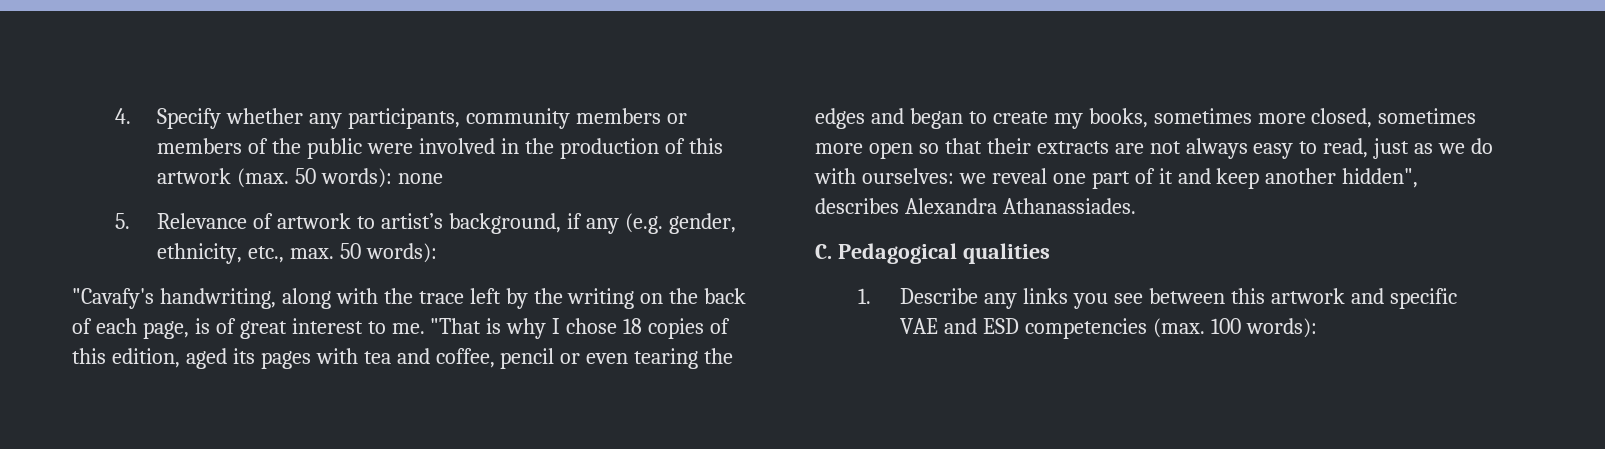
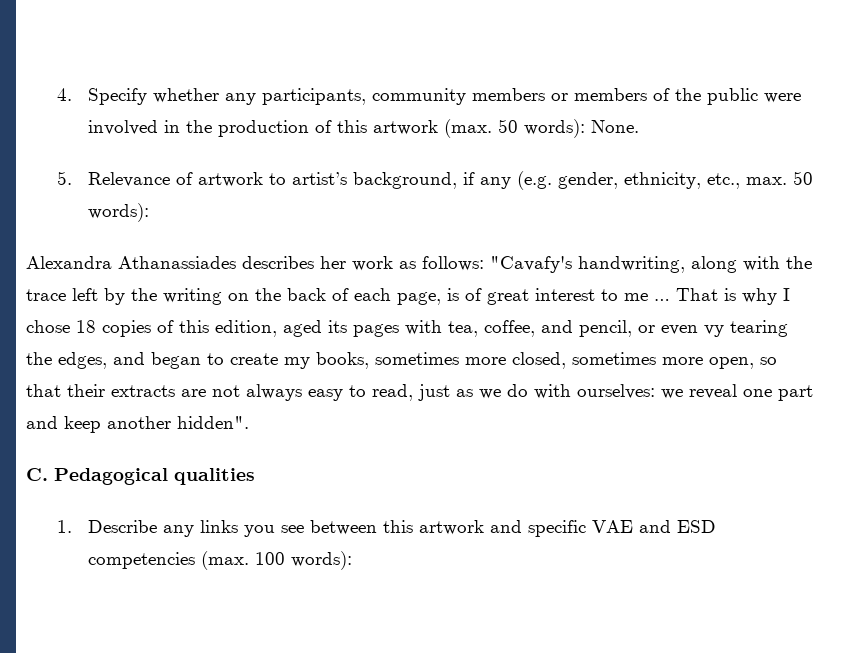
[321,168,444,188] words): none -> [524,119,640,138] words): None.
(438, 253) none -> [26,256,484,271] Alexandra Athanassiades describes her work as follows:
[391,318,482,334] me. "That -> [624,288,718,301] me … That
[363,348,555,369] tea and coffee, pencil -> [448,320,632,337] tea, coffee, and pencil,
(629, 358) none -> [704,325,724,337] vy
[815,108,865,129] edges -> [58,352,107,369] edges,
[868,142,913,159] open -> [709,357,754,369] open,
[1134,168,1173,184] of it -> (813, 393) none
[1342,168,1419,188] [815,198,1136,214] hidden", describes Alexandra Athanassiades. -> [177,416,249,429] hidden".

